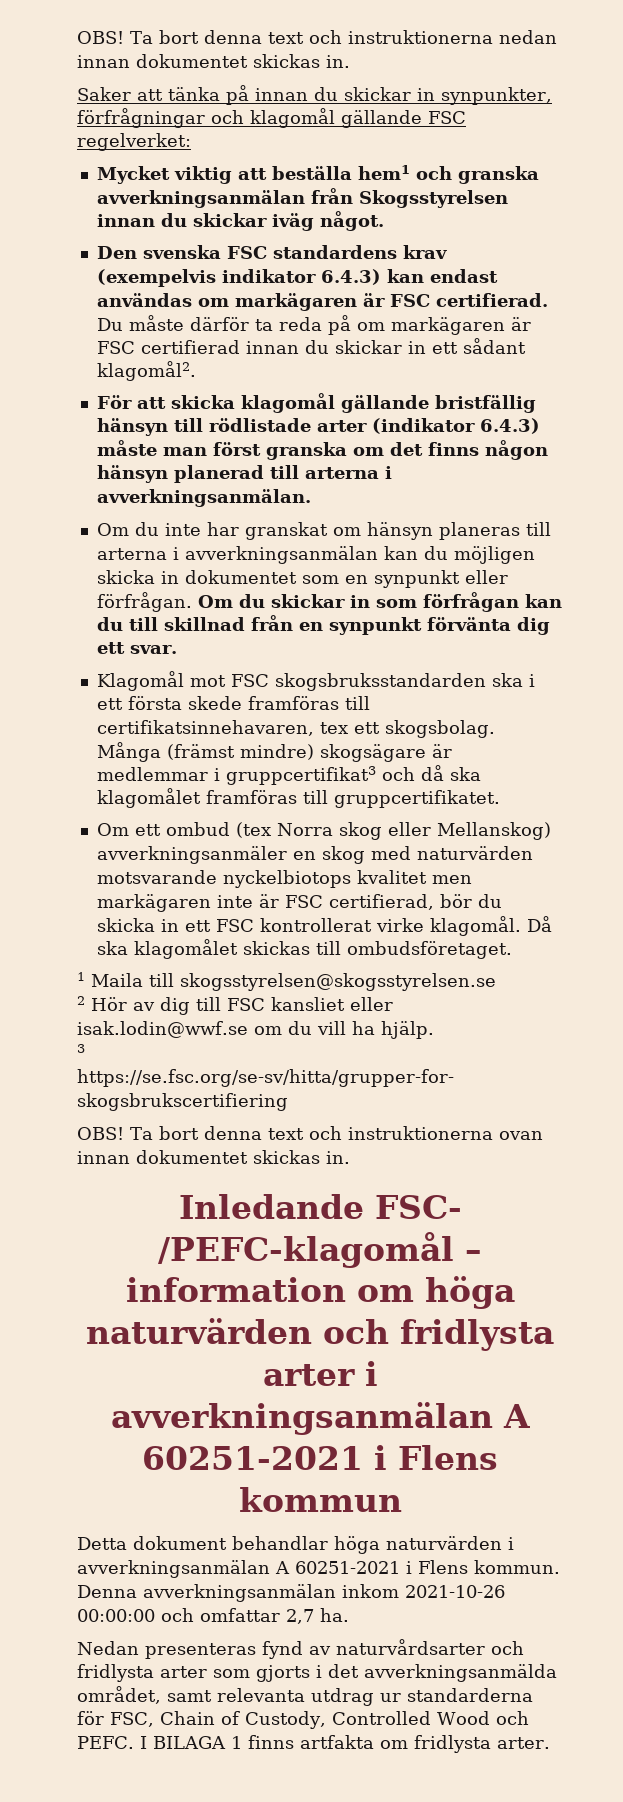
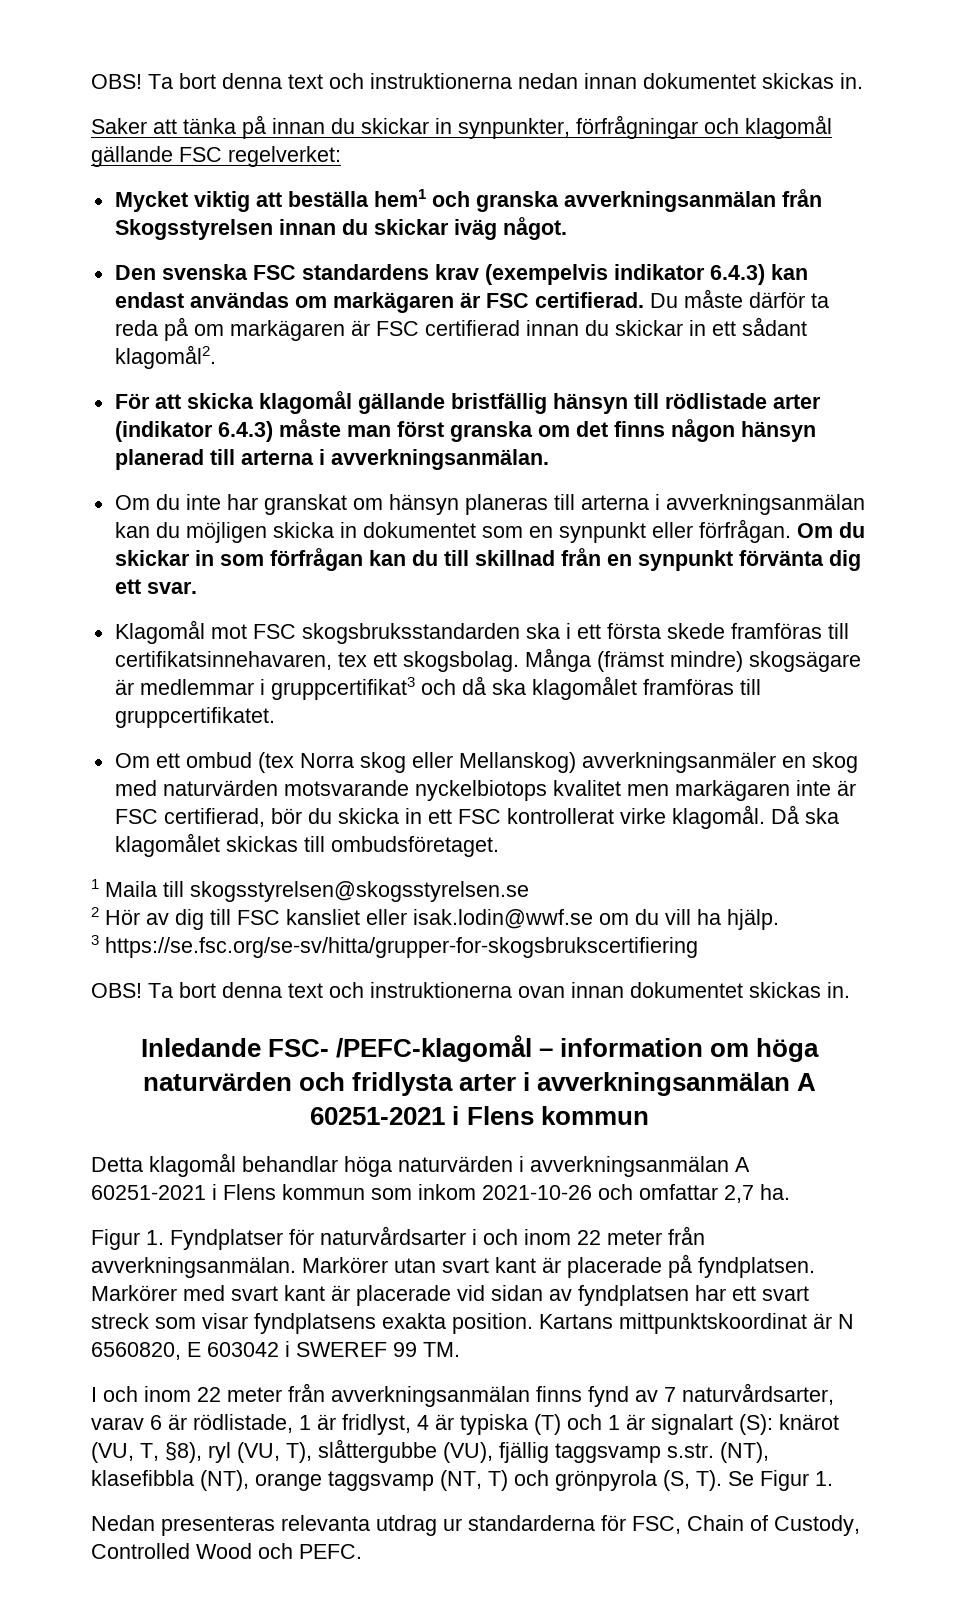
[133,1536,227,1550] dokument -> [149,1153,236,1177] klagomål
[474,1560,560,1574] [77,1584,336,1602] kommun. Denna avverkningsanmälan -> [282,1184,412,1200] kommun som
[77,1609,155,1622] 00:00:00 -> (592, 1192) none
[77,1639,524,1659] [77,1664,557,1682] [77,1686,212,1704] Nedan presenteras fynd av naturvårdsarter och fridlysta arter som gjorts i det avverkningsanmälda området, samt -> [91,1226,705,1250] [91,1254,815,1278] [91,1285,809,1306] [91,1313,854,1334] [91,1341,460,1360] [91,1383,834,1407] [91,1414,839,1435] [91,1439,769,1463] [91,1470,833,1491] [91,1515,275,1536] Figur 1. Fyndplatser för naturvårdsarter i och inom 22 meter från avverkningsanmälan. Markörer utan svart kant är placerade på fyndplatsen. Markörer med svart kant är placerade vid sidan av fyndplatsen har ett svart streck som visar fyndplatsens exakta position. Kartans mittpunktskoordinat är N 6560820, E 603042 i SWEREF 99 TM. // I och inom 22 meter från avverkningsanmälan finns fynd av 7 naturvårdsarter, varav 6 är rödlistade, 1 är fridlyst, 4 är typiska (T) och 1 är signalart (S): knärot (VU, T, §8), ryl (VU, T), slåttergubbe (VU), fjällig taggsvamp s.str. (NT), klasefibbla (NT), orange taggsvamp (NT, T) och grönpyrola (S, T). Se Figur 1. // Nedan presenteras
[140,1735,550,1753] I BILAGA 1 finns artfakta om fridlysta arter. -> (362, 1551) none

